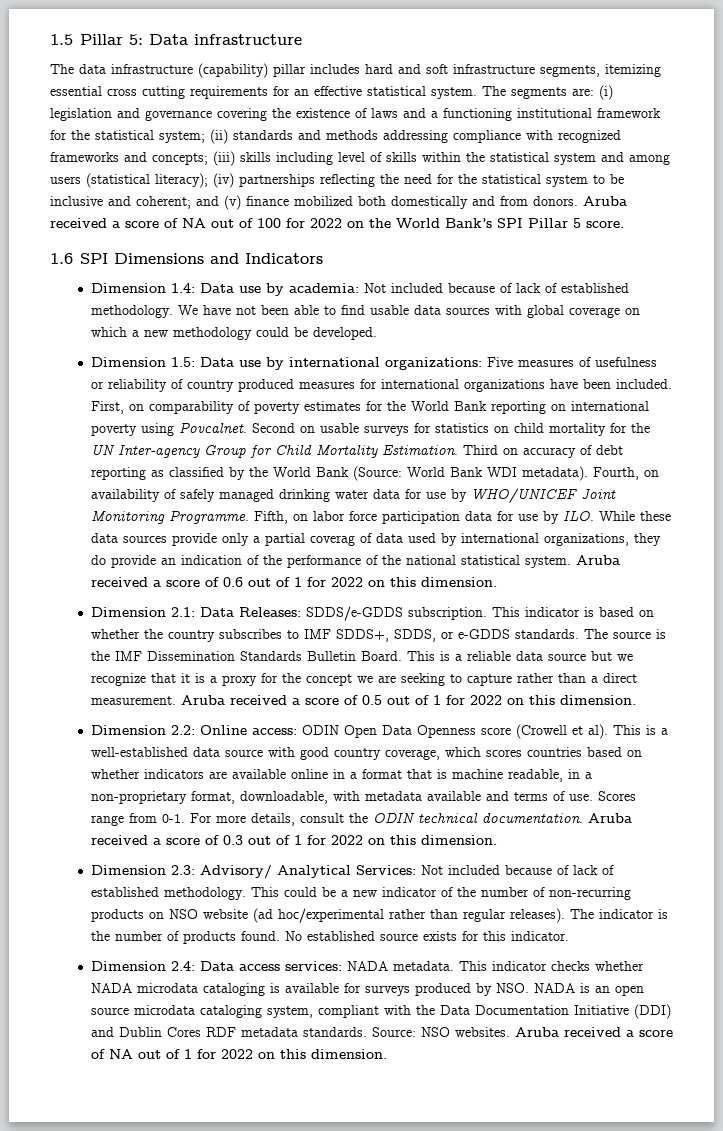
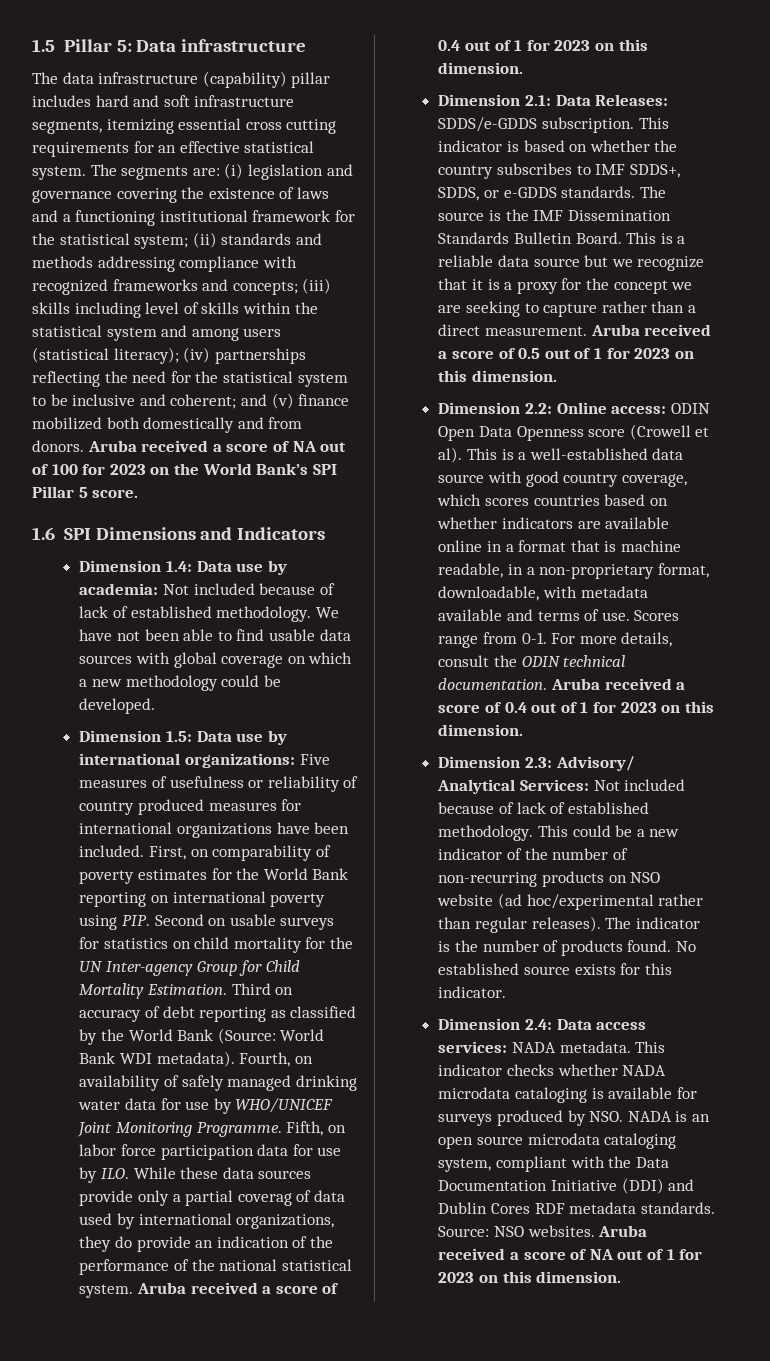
[310,218,342,228] 2022 -> [109,464,146,475] 2023
[178,422,247,433] Povcalnet. -> [122,915,151,926] PIP.
[222,577,363,587] 0.6 out of 1 for 2022 -> [438,40,591,51] 0.4 out of 1 for 2023
[469,695,502,705] 2022 -> [634,348,671,359] 2023
[222,835,363,845] 0.3 out of 1 for 2022 -> [504,702,657,713] 0.4 out of 1 for 2023
[220,1049,253,1059] 2022 -> [438,1272,475,1283] 2023

